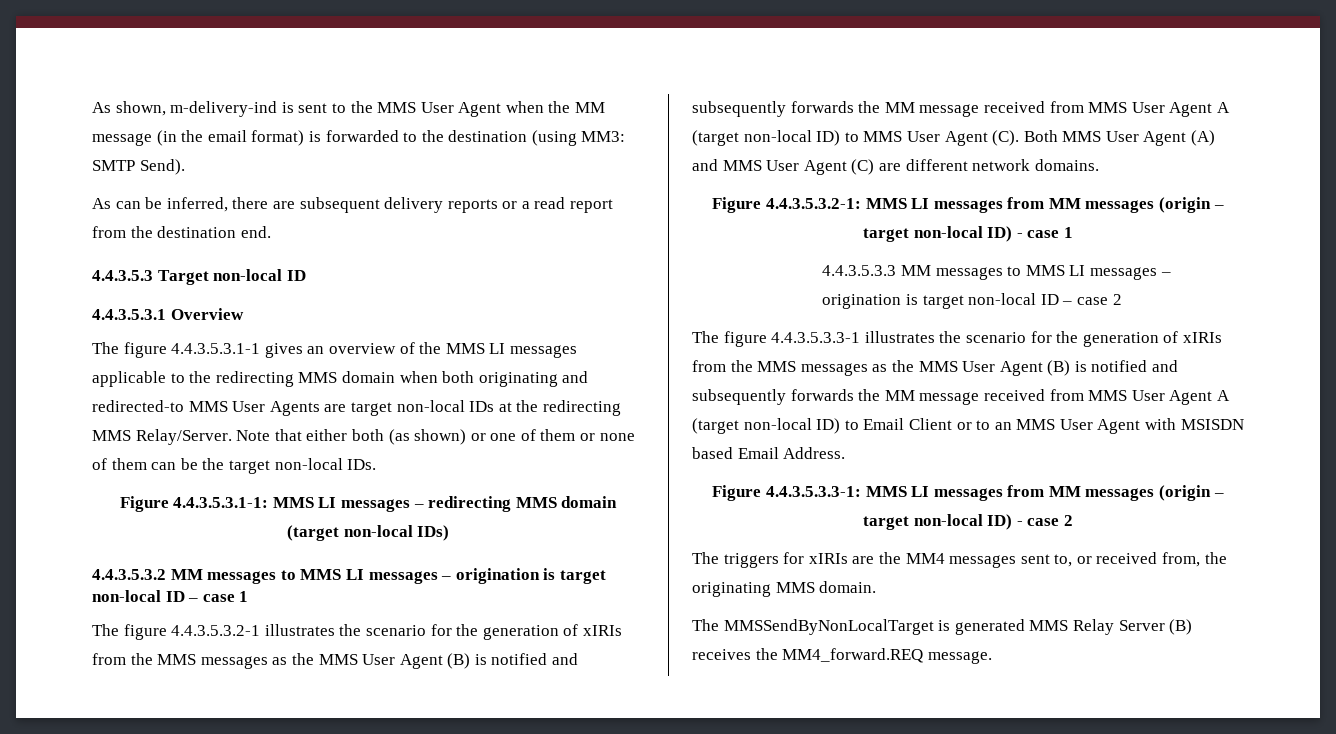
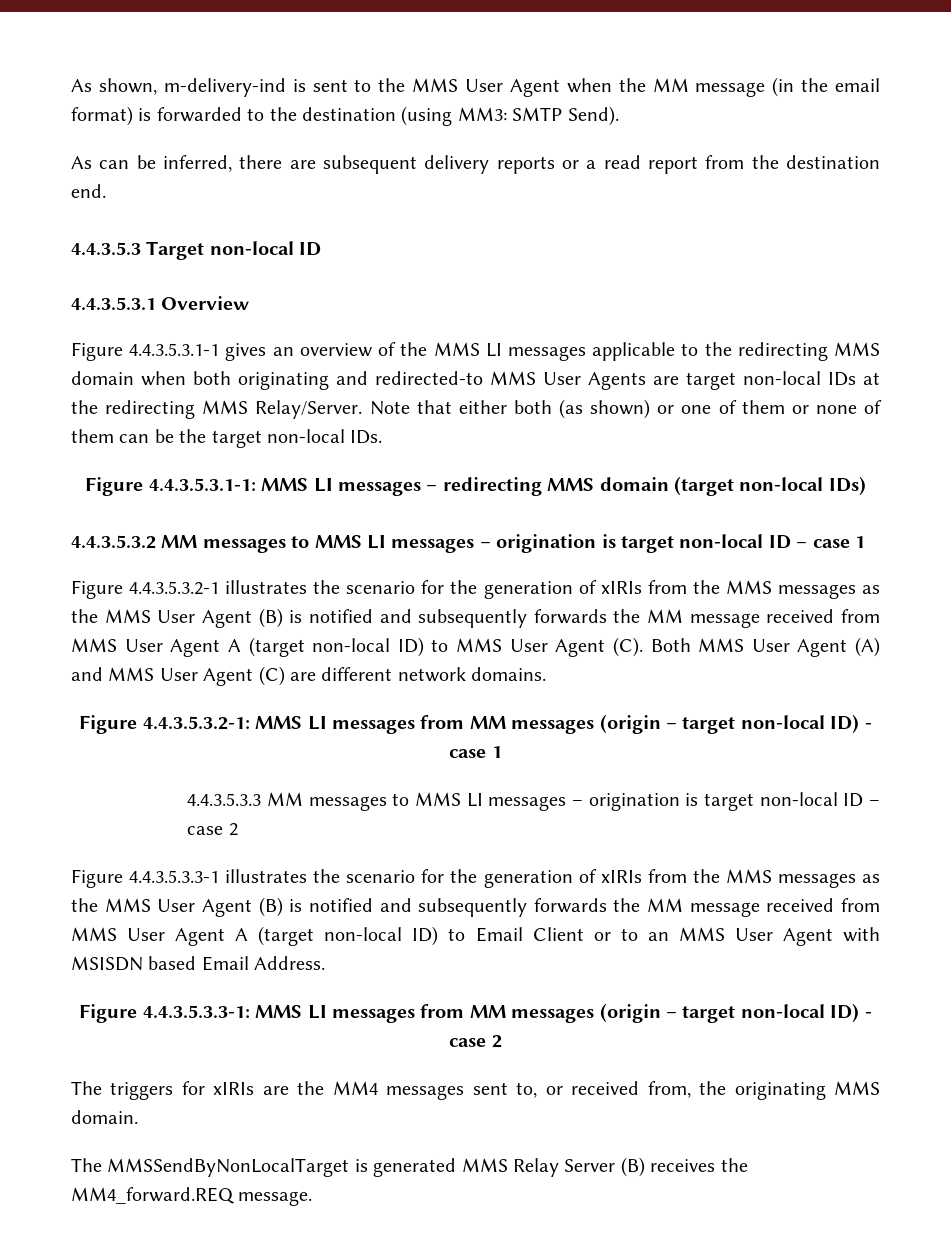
[92,342,167,358] The figure -> [71,342,123,361] Figure
[92,624,167,640] The figure -> [71,580,123,599] Figure
[692,331,767,347] The figure -> [71,869,123,888] Figure

